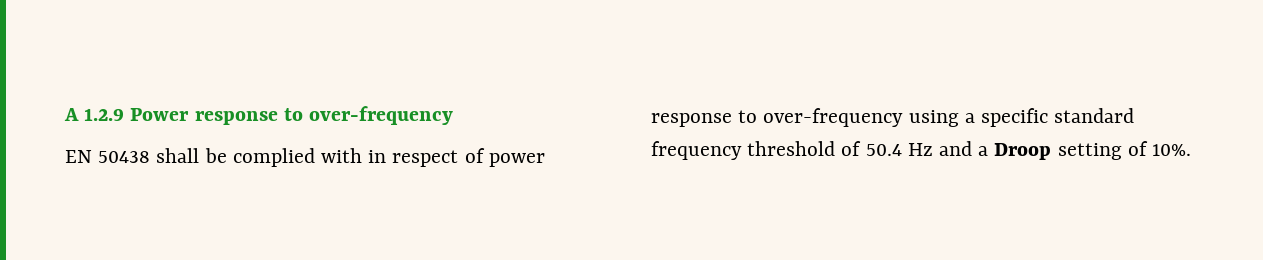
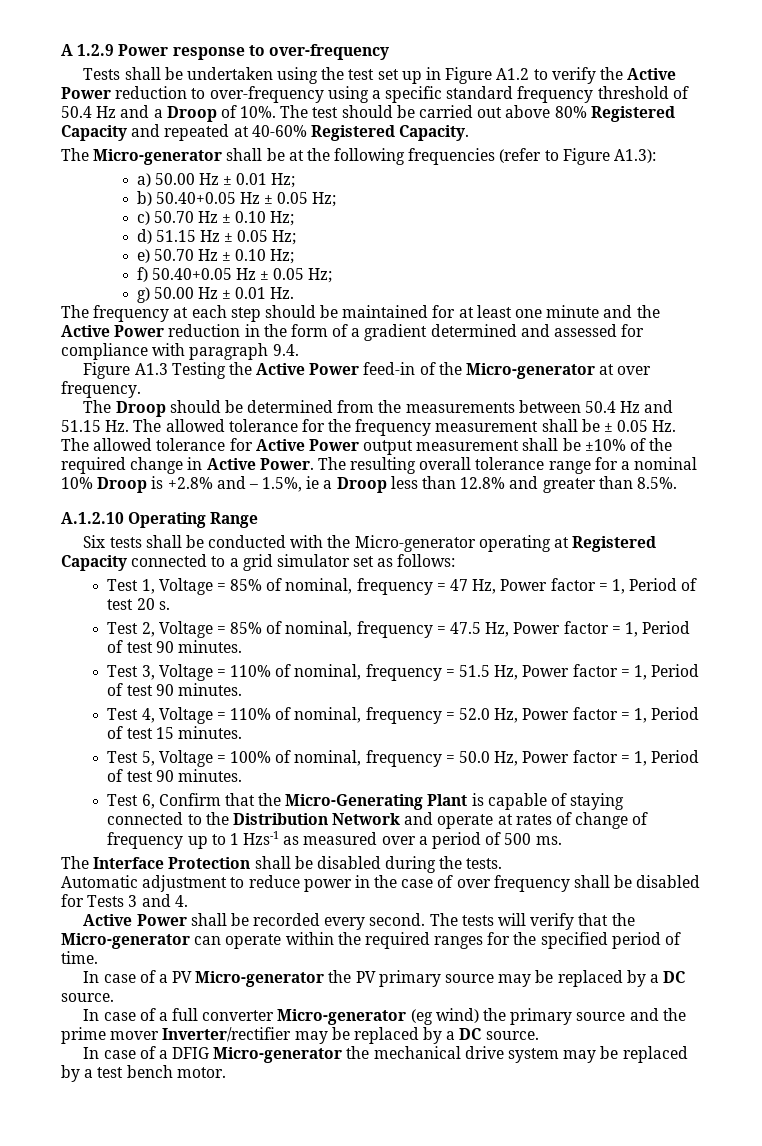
[65,148,545,167] [651,113,732,127] EN 50438 shall be complied with in respect of power response -> [83,67,677,84] [61,86,188,99] Tests shall be undertaken using the test set up in Figure A1.2 to verify the Active Power reduction
[1057,143,1122,160] setting -> (217, 114) none
(1192, 150) none -> [280,105,675,122] [61,124,470,141] [61,148,657,165] [136,173,296,188] [136,191,337,207] [136,211,295,226] [136,229,297,245] [136,249,295,264] [136,267,333,283] [136,287,295,303] [61,305,660,322] [61,324,645,341] [61,343,299,360] [83,362,652,379] [61,381,141,398] [83,400,674,417] [61,419,677,436] [61,438,673,455] [61,457,698,474] [61,476,677,493] [61,512,259,528] [83,535,657,552] [61,554,456,571] [107,578,698,595] [107,598,170,610] [107,621,691,638] [107,640,242,653] [107,664,700,681] [107,683,242,696] [107,707,700,724] [107,726,242,739] [107,750,700,767] [107,769,242,782] [107,793,625,810] [107,812,649,829] [107,831,562,849] [61,856,503,873] [61,875,701,892] [61,894,188,907] [83,913,635,930] [61,932,682,949] [61,951,98,964] [83,970,686,987] [61,993,114,1002] [83,1008,686,1025] [61,1027,539,1044] [83,1046,688,1063] [61,1065,226,1082] The test should be carried out above 80% Registered Capacity and repeated at 40-60% Registered Capacity. // The Micro-generator shall be at the following frequencies (refer to Figure A1.3): // a) 50.00 Hz ± 0.01 Hz; // b) 50.40+0.05 Hz ± 0.05 Hz; // c) 50.70 Hz ± 0.10 Hz; // d) 51.15 Hz ± 0.05 Hz; // e) 50.70 Hz ± 0.10 Hz; // f) 50.40+0.05 Hz ± 0.05 Hz; // g) 50.00 Hz ± 0.01 Hz. // The frequency at each step should be maintained for at least one minute and the Active Power reduction in the form of a gradient determined and assessed for compliance with paragraph 9.4. // Figure A1.3 Testing the Active Power feed-in of the Micro-generator at over frequency. // The Droop should be determined from the measurements between 50.4 Hz and 51.15 Hz. The allowed tolerance for the frequency measurement shall be ± 0.05 Hz. The allowed tolerance for Active Power output measurement shall be ±10% of the required change in Active Power. The resulting overall tolerance range for a nominal 10% Droop is +2.8% and – 1.5%, ie a Droop less than 12.8% and greater than 8.5%. // A.1.2.10 Operating Range // Six tests shall be conducted with the Micro-generator operating at Registered Capacity connected to a grid simulator set as follows: // Test 1, Voltage = 85% of nominal, frequency = 47 Hz, Power factor = 1, Period of test 20 s. // Test 2, Voltage = 85% of nominal, frequency = 47.5 Hz, Power factor = 1, Period of test 90 minutes. // Test 3, Voltage = 110% of nominal, frequency = 51.5 Hz, Power factor = 1, Period of test 90 minutes. // Test 4, Voltage = 110% of nominal, frequency = 52.0 Hz, Power factor = 1, Period of test 15 minutes. // Test 5, Voltage = 100% of nominal, frequency = 50.0 Hz, Power factor = 1, Period of test 90 minutes. // Test 6, Confirm that the Micro-Generating Plant is capable of staying connected to the Distribution Network and operate at rates of change of frequency up to 1 Hzs-1 as measured over a period of 500 ms. // The Interface Protection shall be disabled during the tests. // Automatic adjustment to reduce power in the case of over frequency shall be disabled for Tests 3 and 4. // Active Power shall be recorded every second. The tests will verify that the Micro-generator can operate within the required ranges for the specified period of time. // In case of a PV Micro-generator the PV primary source may be replaced by a DC source. // In case of a full converter Micro-generator (eg wind) the primary source and the prime mover Inverter/rectifier may be replaced by a DC source. // In case of a DFIG Micro-generator the mechanical drive system may be replaced by a test bench motor.

